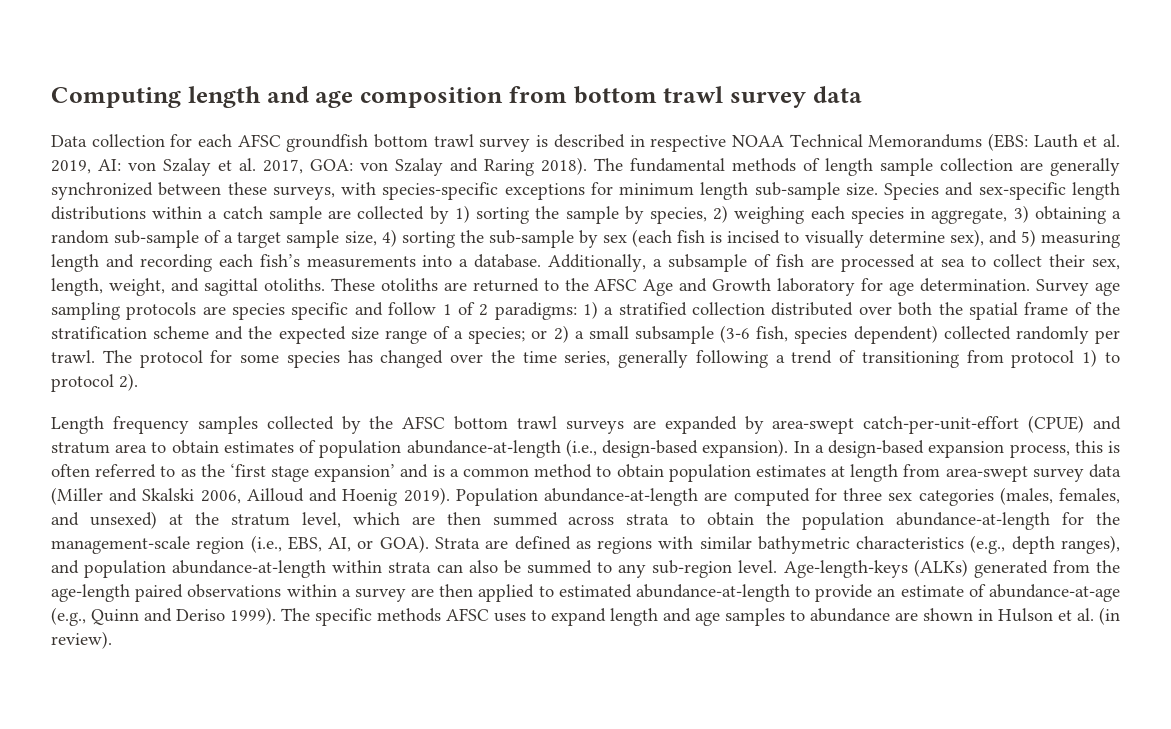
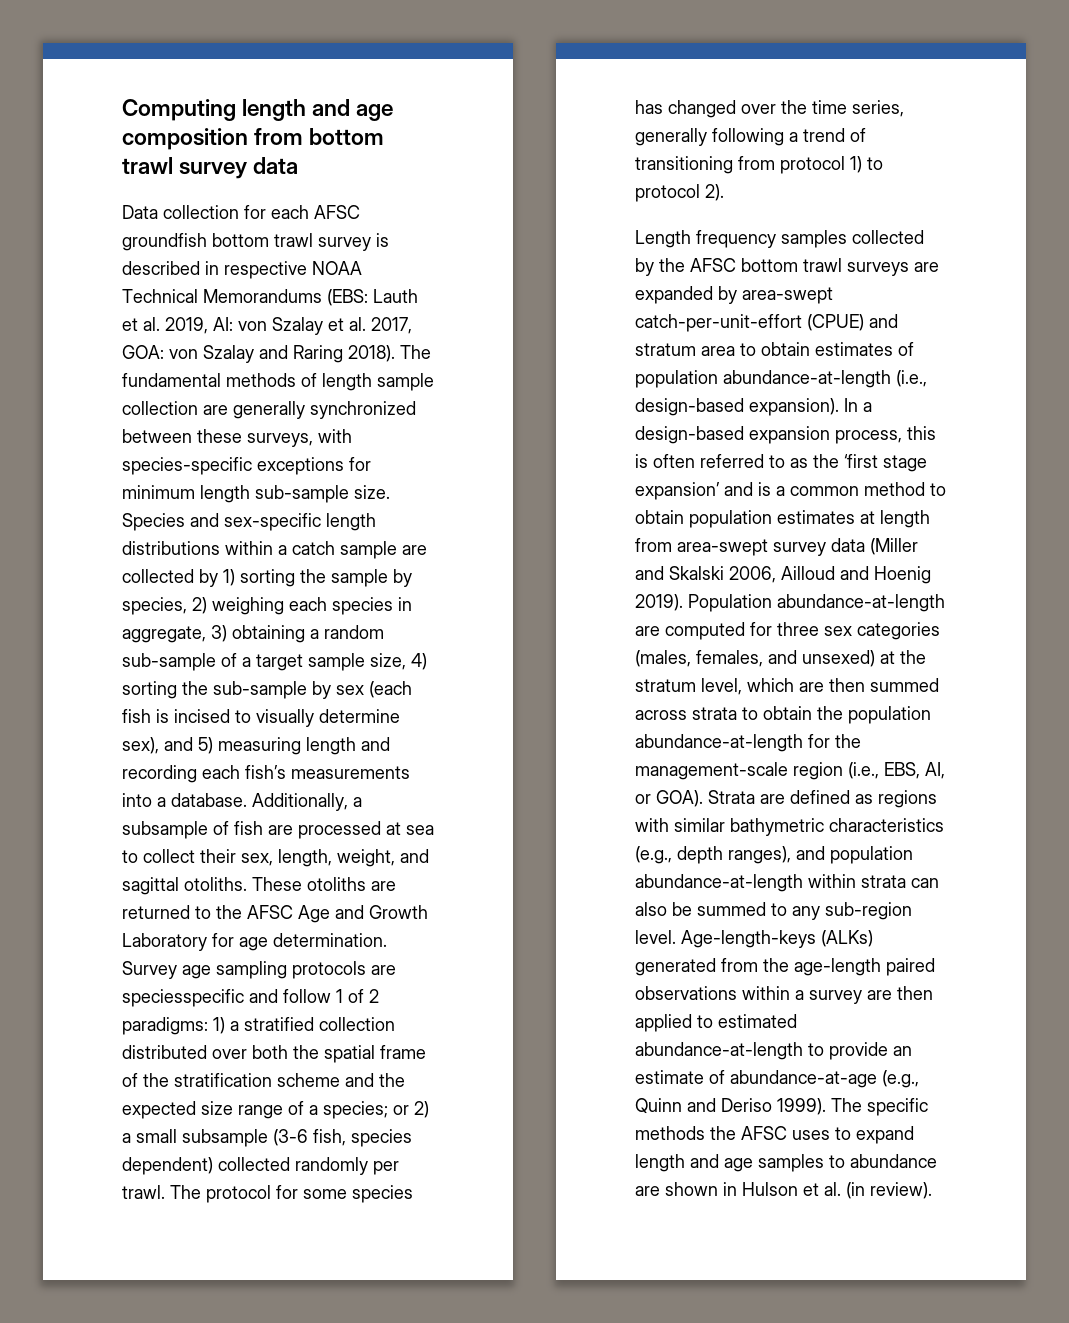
[777,278,856,296] laboratory -> [122,933,207,951] Laboratory
[232,302,349,320] species specific -> [122,989,244,1007] speciesspecific
(441, 615) none -> [710,1126,736,1140] the

